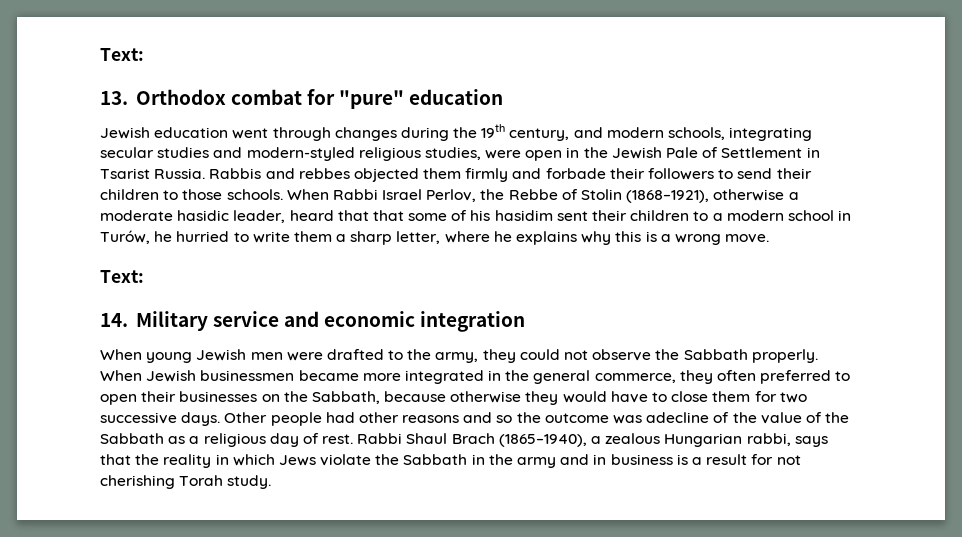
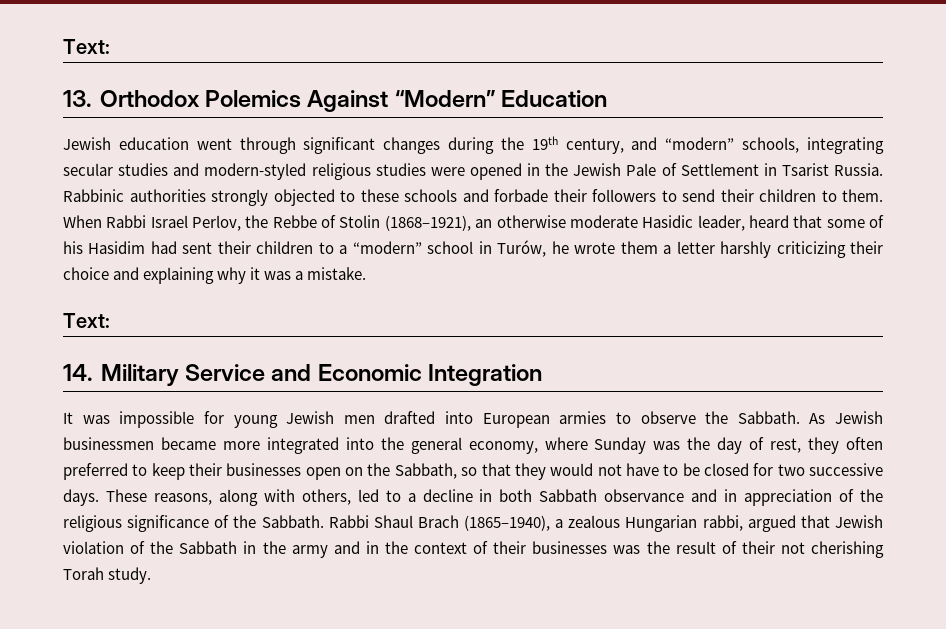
[230,89,504,109] combat for "pure" education -> [204,90,607,112] Polemics Against “Modern” Education
(331, 134) none -> [303,137,376,154] significant
[606,127,664,138] modern -> [665,137,735,150] “modern”
[424,147,563,161] studies, were open -> [375,163,522,180] studies were opened
[209,168,509,182] Rabbis and rebbes objected them firmly -> [63,189,457,206] Rabbinic authorities strongly objected to these schools
[182,189,283,200] those schools. -> [842,189,883,202] them.
[713,189,799,201] [100,210,230,221] otherwise a moderate hasidic -> [475,215,694,228] an otherwise moderate Hasidic
[372,210,404,221] that -> (823, 221) none
[494,210,553,221] hasidim -> [88,241,177,254] Hasidim had
[726,210,784,221] modern -> [352,241,422,254] “modern”
[176,231,770,245] [100,270,144,283] [100,311,526,332] [100,349,818,363] [100,370,142,381] hurried to write them a sharp letter, where he explains why this is a wrong move. // Text: // 14. Military service and economic integration // When young Jewish men were drafted to the army, they could not observe the Sabbath properly. When -> [574,241,884,258] [63,267,367,284] [63,313,110,328] [63,364,542,386] [63,411,826,428] wrote them a letter harshly criticizing their choice and explaining why it was a mistake. // Text: // 14. Military Service and Economic Integration // It was impossible for young Jewish men drafted into European armies to observe the Sabbath. As
[488,370,502,381] in -> [345,437,374,450] into
[594,373,676,383] commerce, -> [468,437,802,454] economy, where Sunday was the day of rest,
[100,391,258,405] open their businesses -> [151,463,341,480] keep their businesses open
[384,391,522,403] because otherwise -> [461,463,511,476] so that
(607, 397) none -> [597,464,622,476] not
[671,391,751,402] close them -> [682,463,749,476] be closed
[224,412,850,426] [100,433,354,447] Other people had other reasons and so the outcome was adecline of the value of the Sabbath as a religious day of rest. -> [105,489,884,506] [63,515,324,532] These reasons, along with others, led to a decline in both Sabbath observance and in appreciation of the religious significance of the Sabbath.
[794,436,828,447] [100,454,372,468] says that the reality in which Jews violate -> [747,515,883,532] [63,541,146,554] argued that Jewish violation of
[610,454,774,465] business is a result for -> [384,541,775,554] the context of their businesses was the result of their

